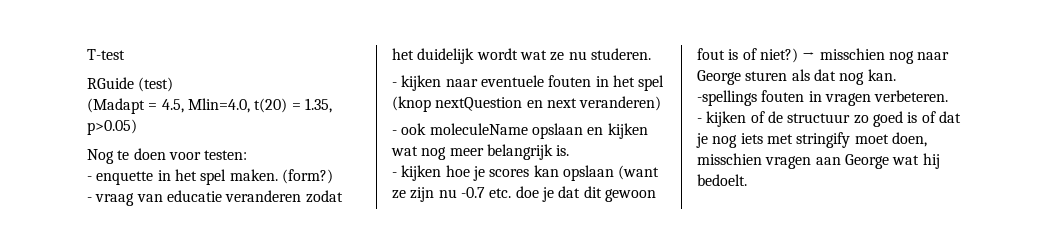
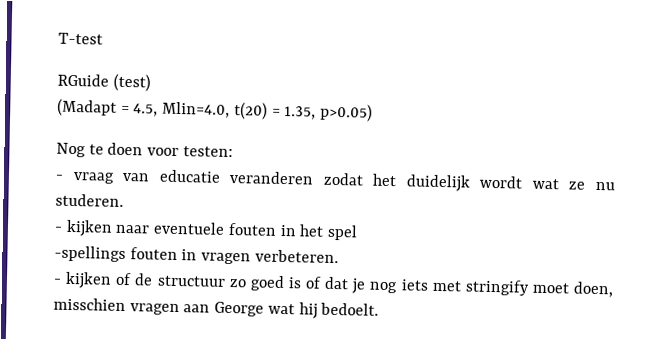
[87,169,333,185] // - enquette in het spel maken. (form?) -> (233, 152) none
[392,96,662,112] [392,123,648,139] [391,144,570,160] [392,165,660,181] [392,186,656,202] [697,48,950,64] [697,69,896,85] (knop nextQuestion en next veranderen) // - ook moleculeName opslaan en kijken wat nog meer belangrijk is. // - kijken hoe je scores kan opslaan (want ze zijn nu -0.7 etc. doe je dat dit gewoon fout is of niet?) → misschien nog naar George sturen als dat nog kan. -> (359, 232) none

